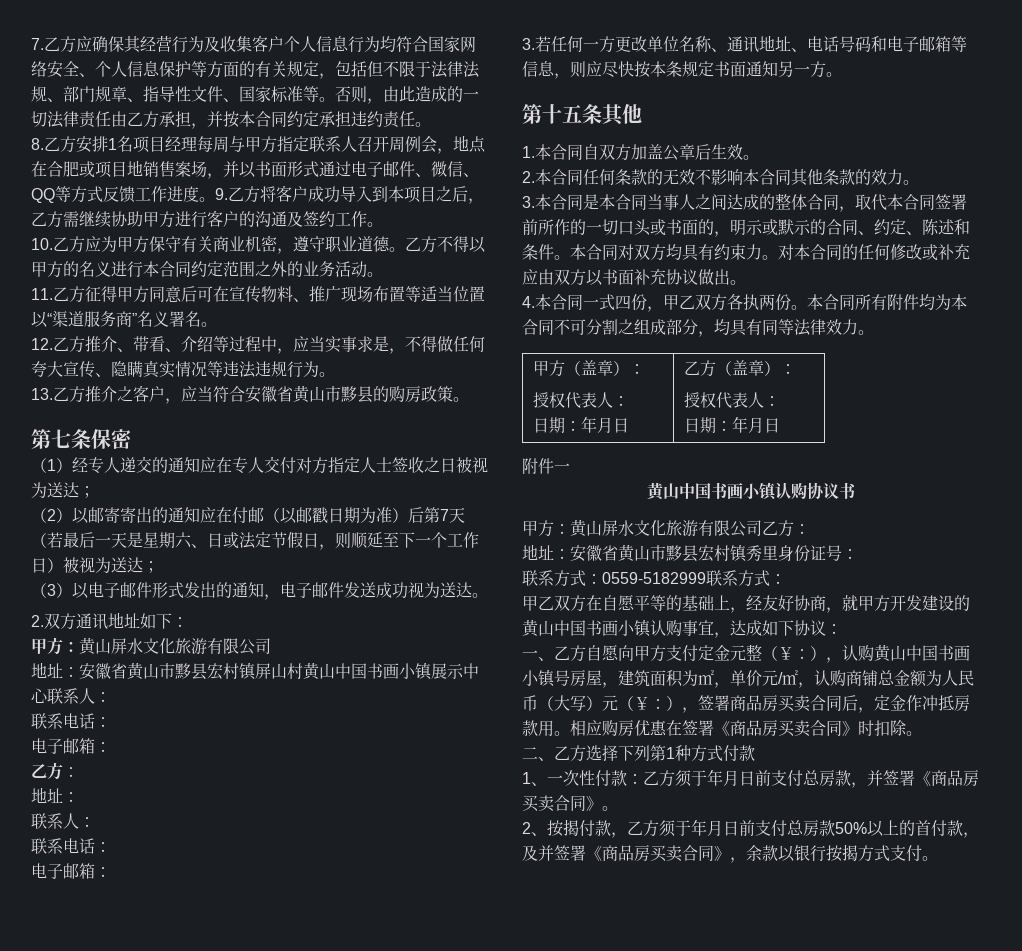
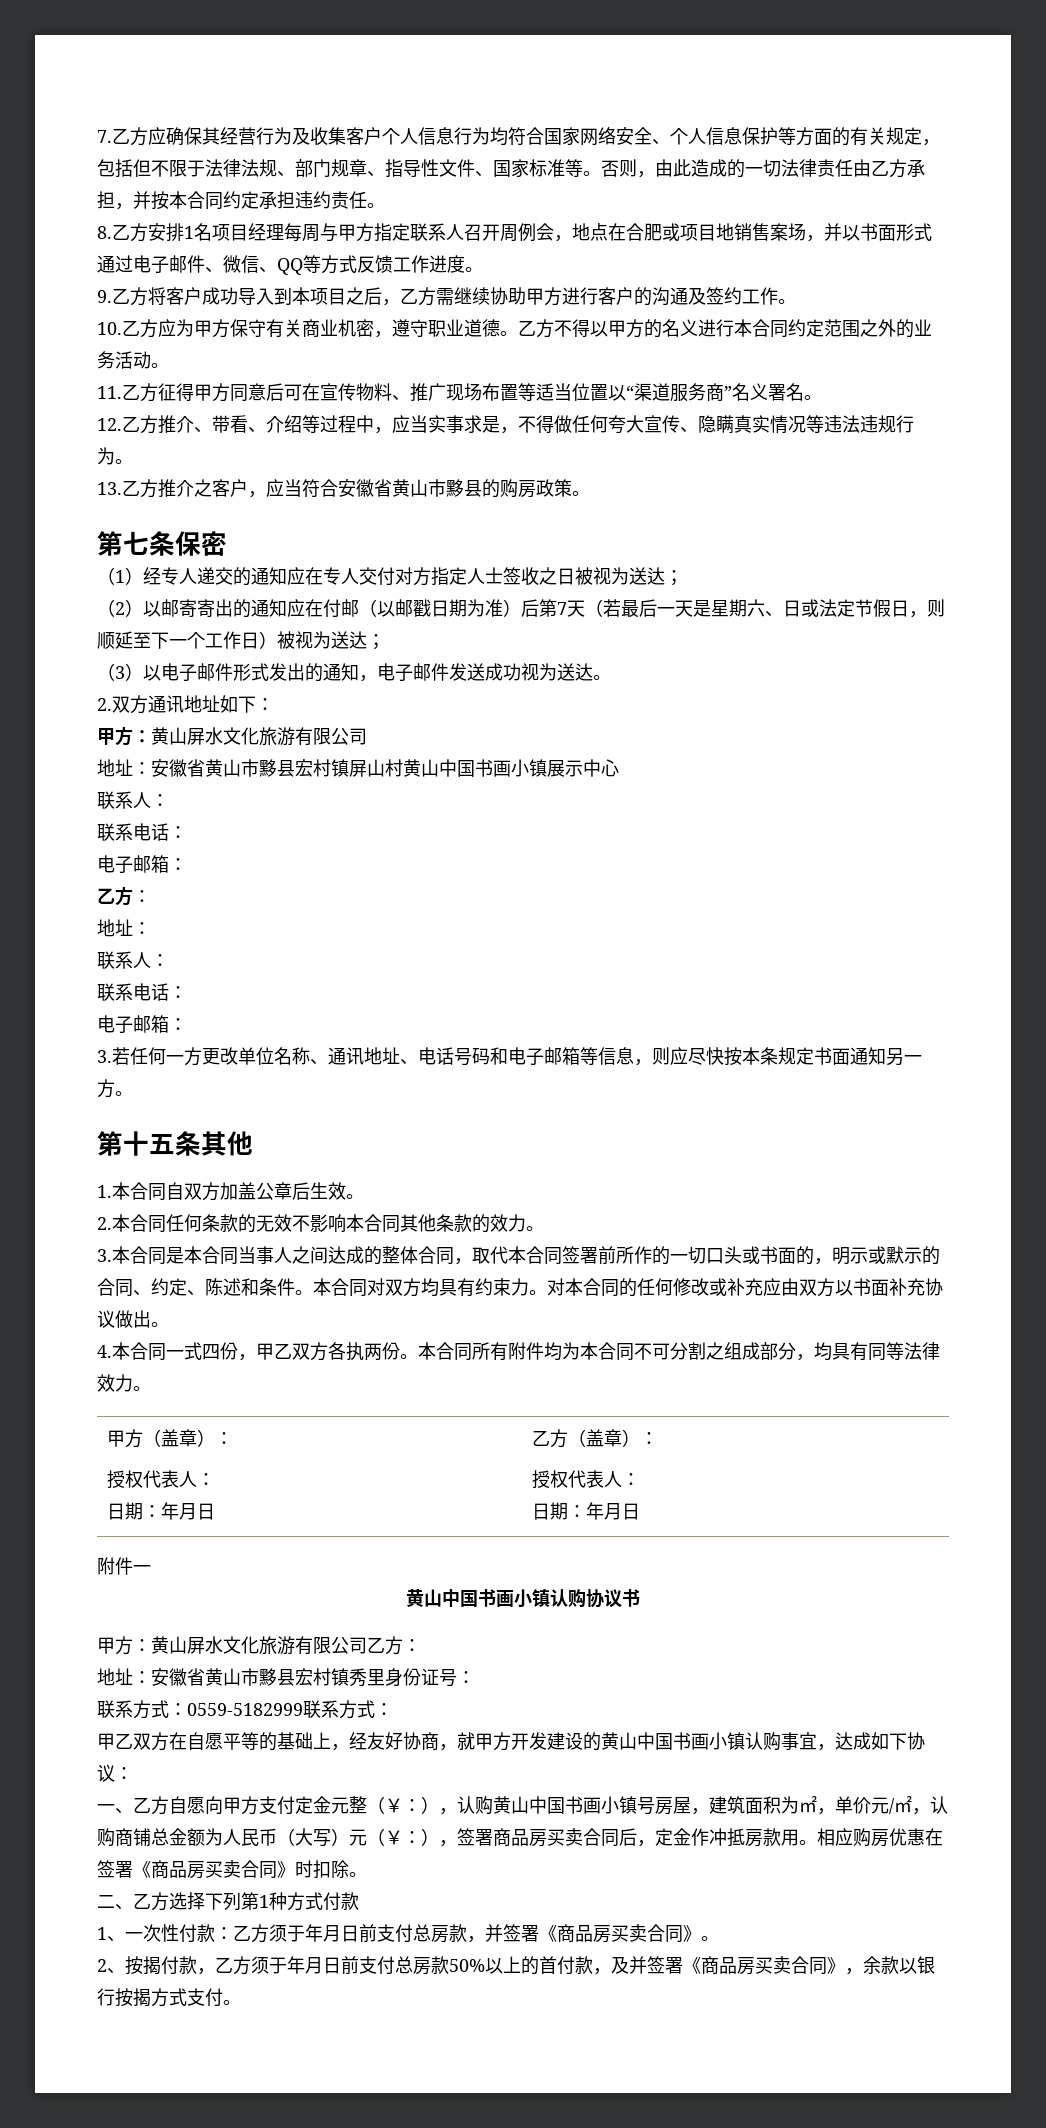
(215, 199) none -> (483, 269) //
(48, 696) none -> (619, 768) //

